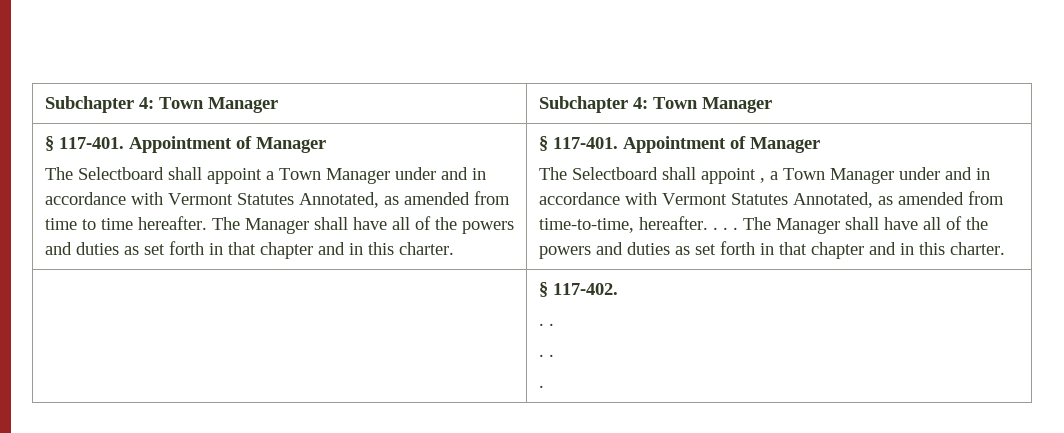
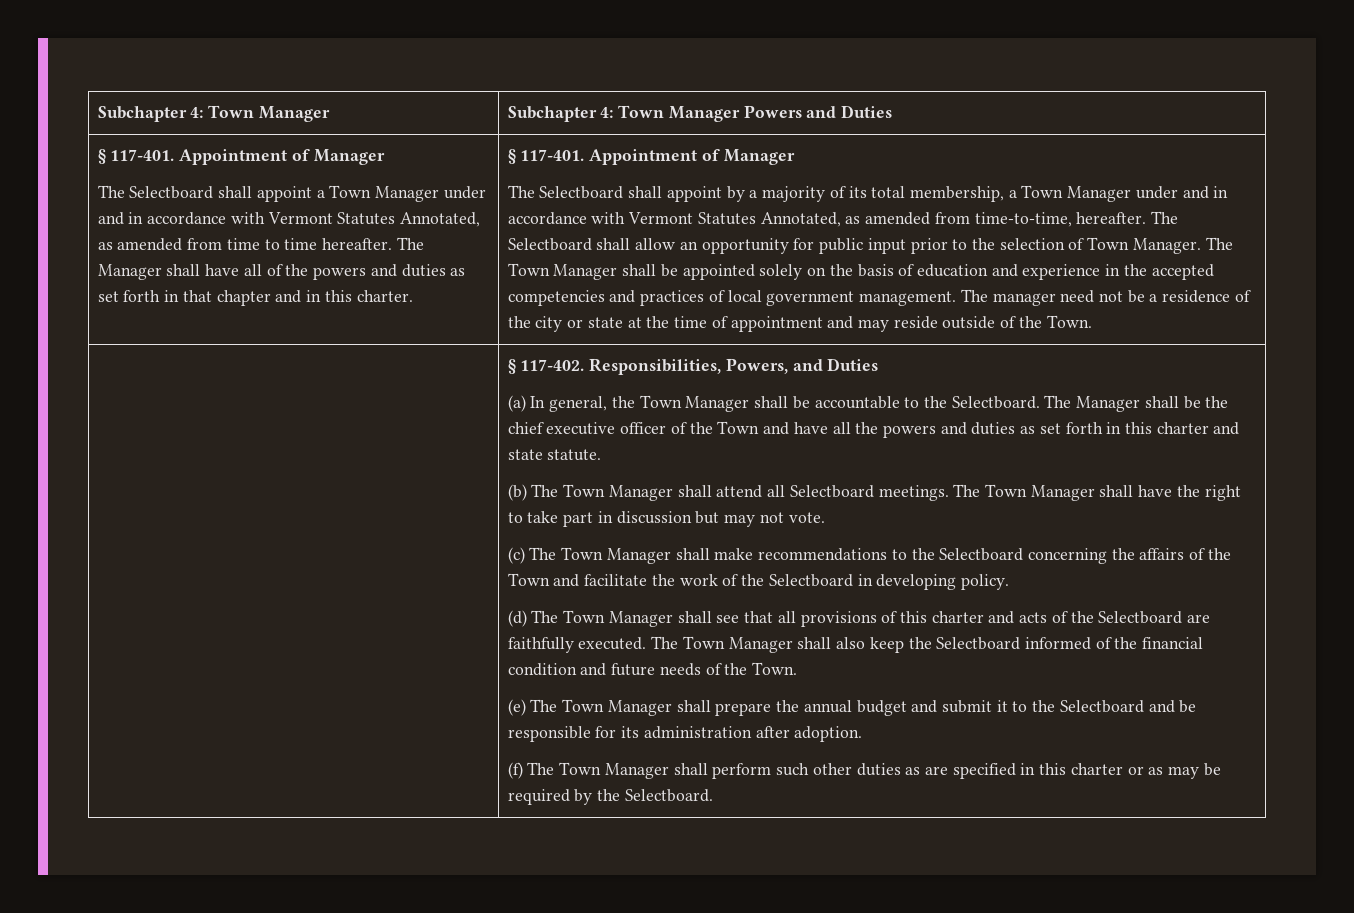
(772, 105) none -> [743,105,893,118] Powers and Duties
[759,178,765,183] , -> [726,186,1004,202] by a majority of its total membership,
[712,216,988,234] [538,241,1005,259] [538,282,618,297] [538,323,554,326] [538,354,554,357] [538,385,544,388] . . . The Manager shall have all of the powers and duties as set forth in that chapter and in this charter. // | § 117-402. // . . // . . // . -> [1150,211,1178,224] [507,237,1233,254] [507,263,1214,280] [507,289,1251,306] [507,315,1092,332] [507,358,879,375] [507,395,1229,412] [507,421,1240,438] [507,449,602,461] [507,484,1241,501] [507,511,825,527] [507,547,1231,564] [507,573,1009,590] [507,610,1211,627] [507,636,1204,653] [507,662,798,676] [507,699,1197,716] [507,726,863,742] [507,762,1221,779] [507,789,713,805] The Selectboard shall allow an opportunity for public input prior to the selection of Town Manager. The Town Manager shall be appointed solely on the basis of education and experience in the accepted competencies and practices of local government management. The manager need not be a residence of the city or state at the time of appointment and may reside outside of the Town. // | § 117-402. Responsibilities, Powers, and Duties // (a) In general, the Town Manager shall be accountable to the Selectboard. The Manager shall be the chief executive officer of the Town and have all the powers and duties as set forth in this charter and state statute. // (b) The Town Manager shall attend all Selectboard meetings. The Town Manager shall have the right to take part in discussion but may not vote. // (c) The Town Manager shall make recommendations to the Selectboard concerning the affairs of the Town and facilitate the work of the Selectboard in developing policy. // (d) The Town Manager shall see that all provisions of this charter and acts of the Selectboard are faithfully executed. The Town Manager shall also keep the Selectboard informed of the financial condition and future needs of the Town. // (e) The Town Manager shall prepare the annual budget and submit it to the Selectboard and be responsible for its administration after adoption. // (f) The Town Manager shall perform such other duties as are specified in this charter or as may be required by the Selectboard.

